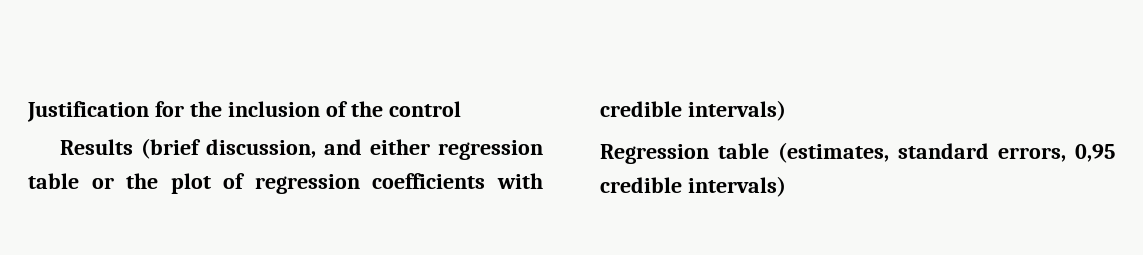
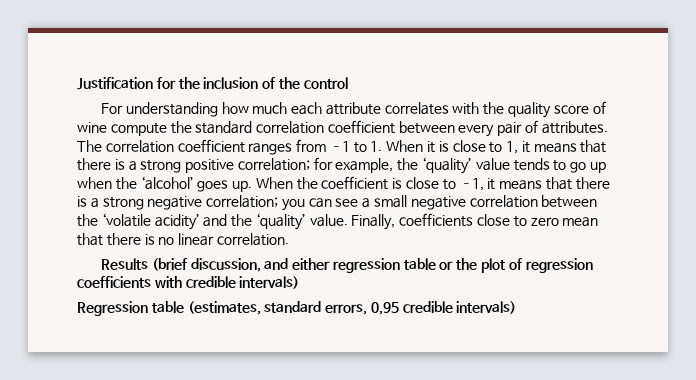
(461, 109) none -> [101,101,606,118] [77,120,608,137] [77,139,607,155] [77,157,606,174] [77,176,610,192] [77,195,598,211] [77,213,599,230] [77,233,289,246] // For understanding how much each attribute correlates with the quality score of wine compute the standard correlation coefficient between every pair of attributes. The correlation coefficient ranges from –1 to 1. When it is close to 1, it means that there is a strong positive correlation; for example, the ‘quality’ value tends to go up when the ‘alcohol’ goes up. When the coefficient is close to –1, it means that there is a strong negative correlation; you can see a small negative correlation between the ‘volatile acidity’ and the ‘quality’ value. Finally, coefficients close to zero mean that there is no linear correlation.

